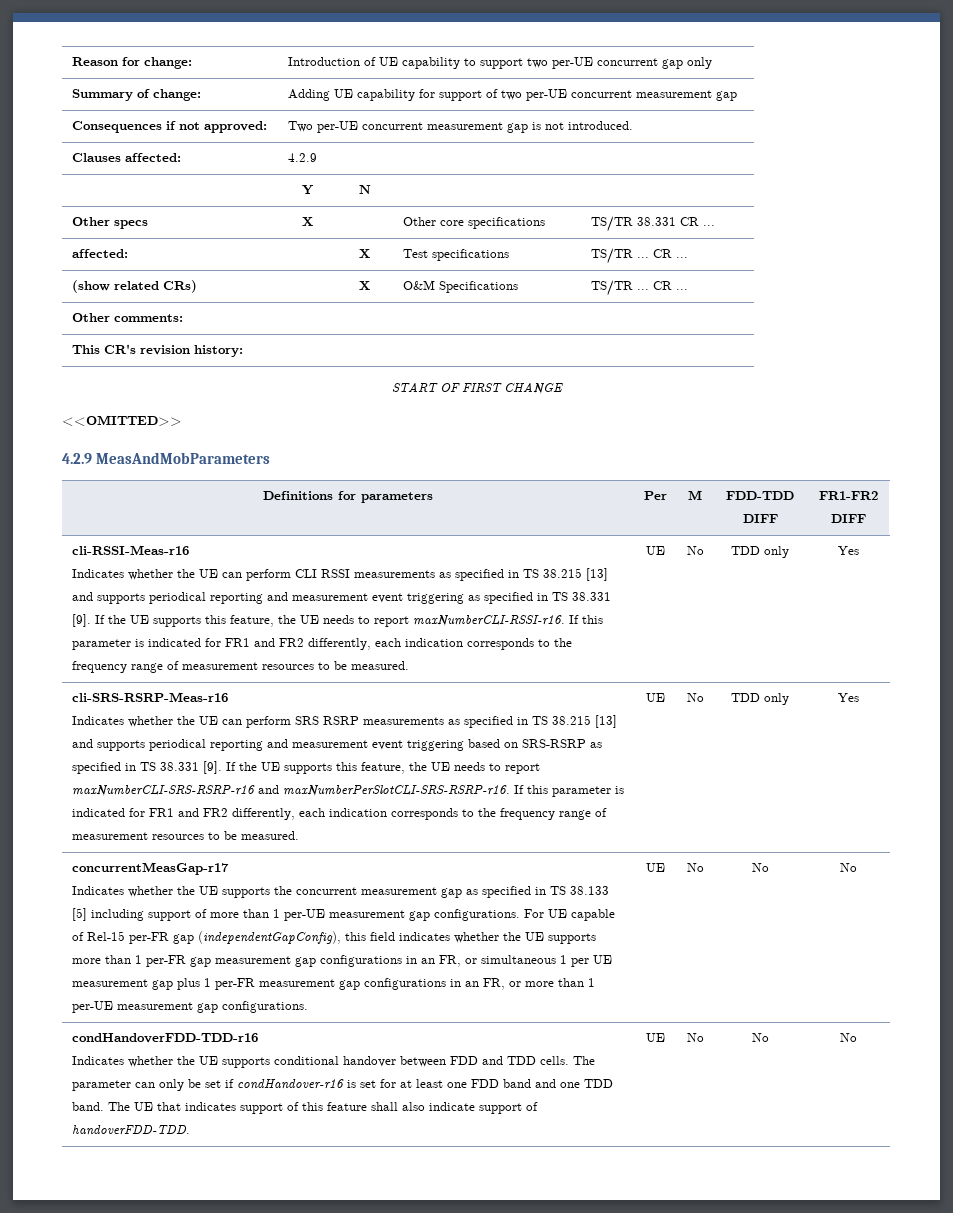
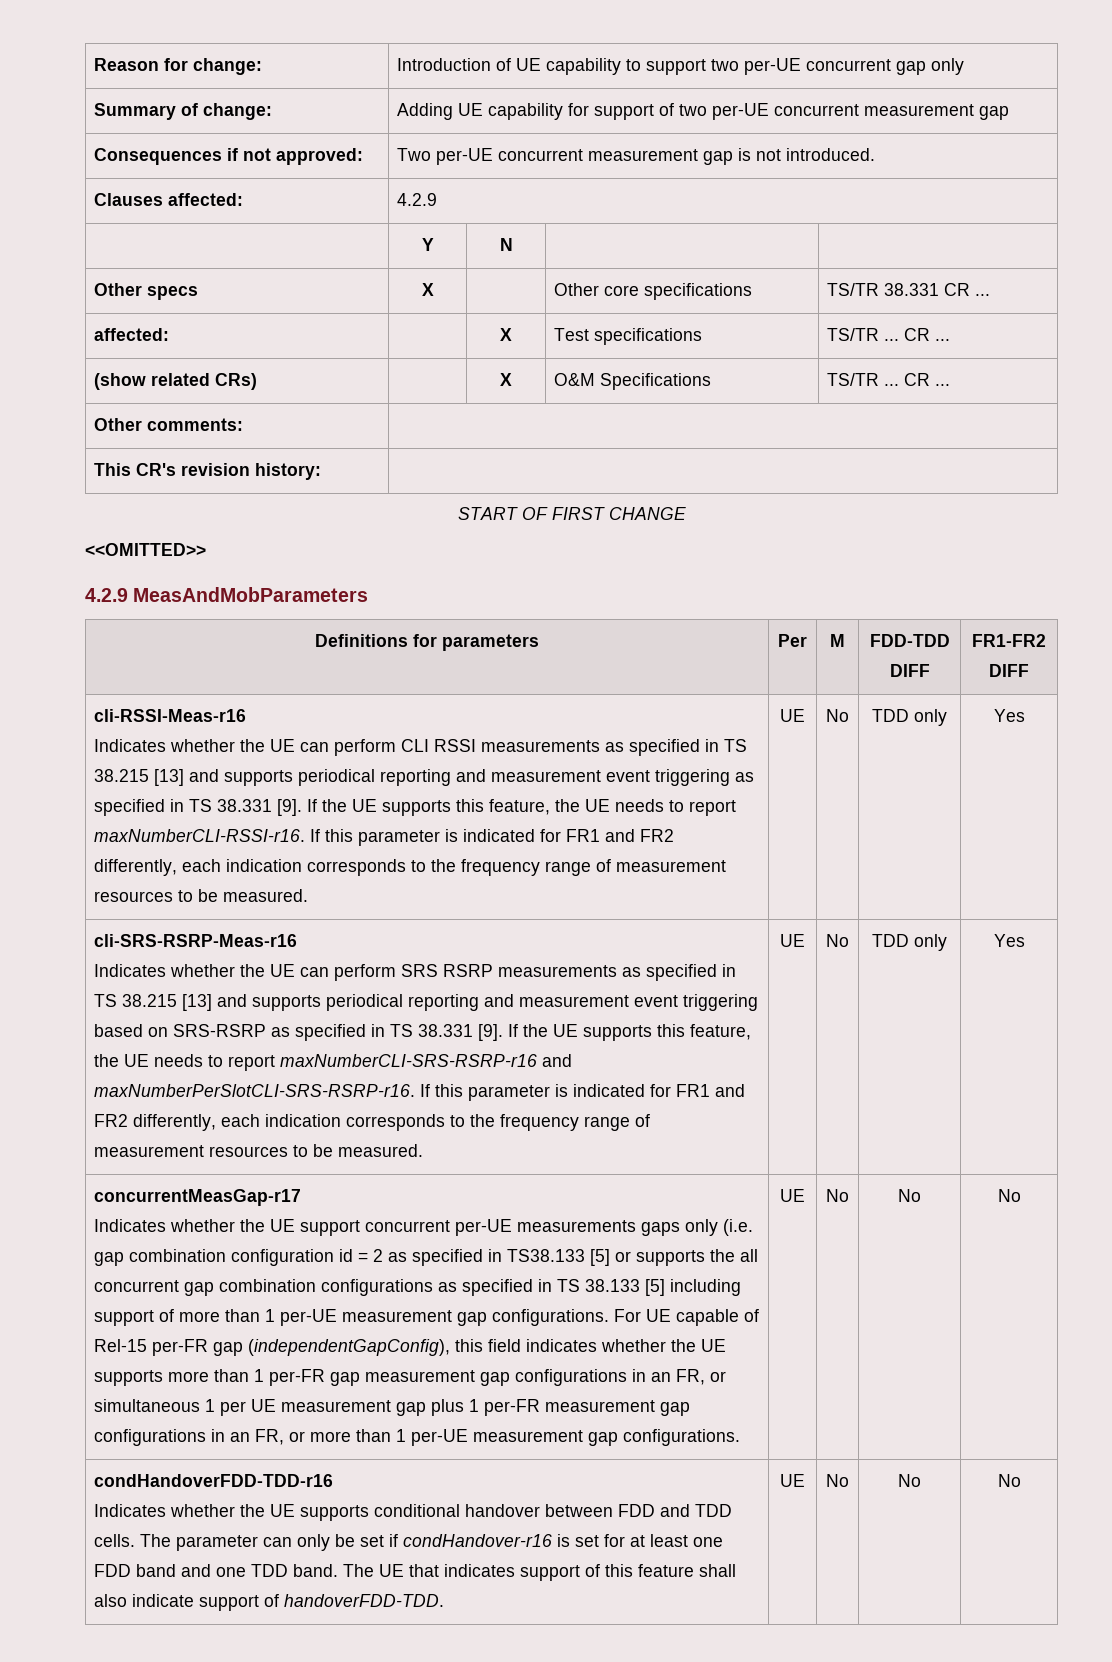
[221,886,462,898] supports the concurrent measurement gap -> [300,1219,754,1236] [94,1249,759,1266] [94,1279,434,1296] support concurrent per-UE measurements gaps only (i.e. gap combination configuration id = 2 as specified in TS38.133 [5] or supports the all concurrent gap combination configurations

